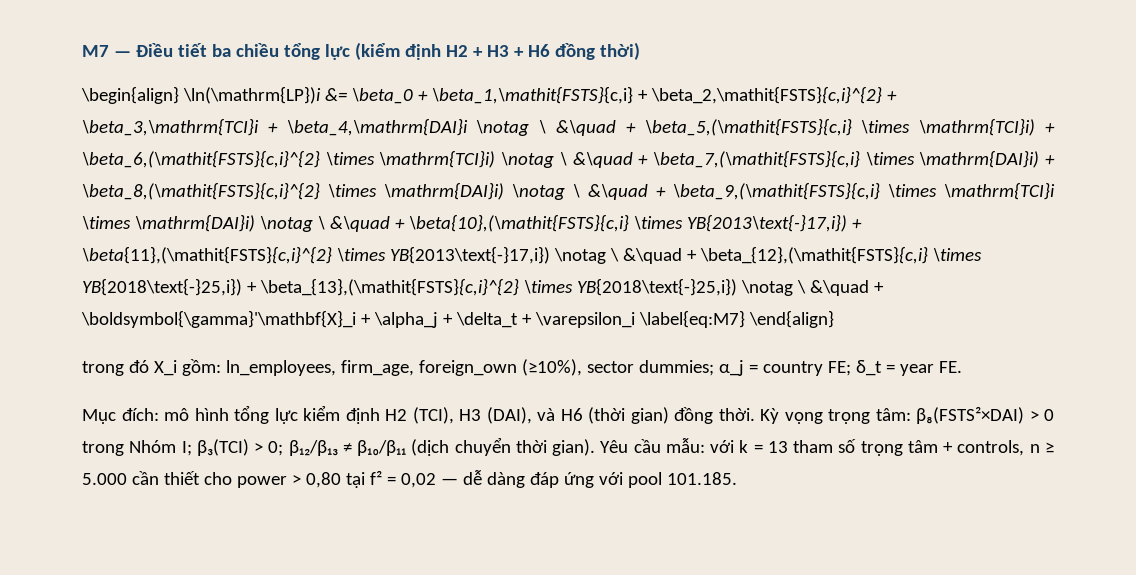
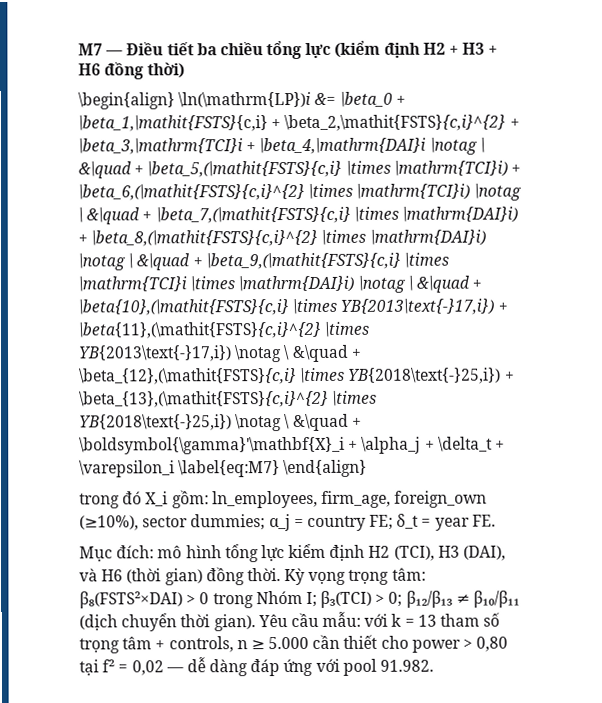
[666,472,737,485] 101.185. -> [380,659,435,672] 91.982.

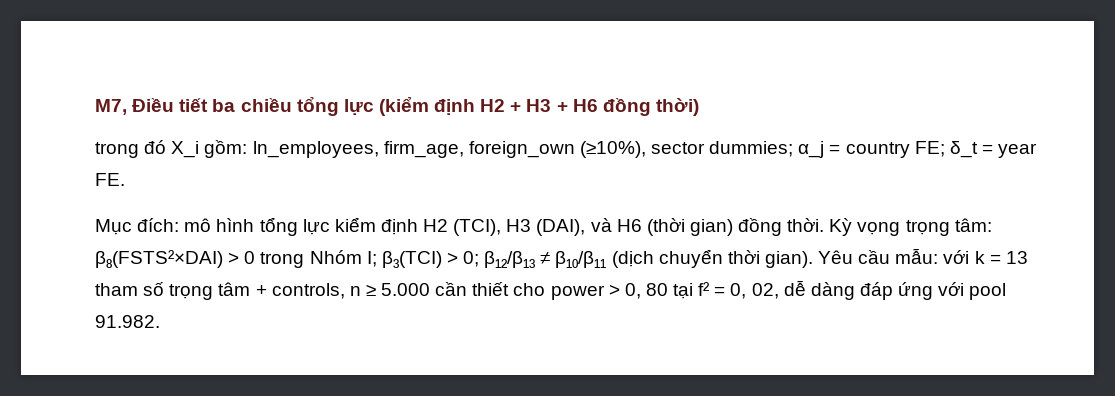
[78,43,124,56] M7 — -> [95,99,127,115] M7,
[78,91,406,110] [78,114,520,132] [78,137,485,155] [78,160,521,179] [78,183,522,201] [78,206,518,225] [78,229,486,247] [78,252,449,271] [78,275,483,293] [78,298,508,316] [78,321,370,339] [78,344,362,363] [79,367,515,385] [79,390,378,408] [79,413,362,432] [79,436,505,455] [79,459,368,478] // \begin{align} \ln(\mathrm{LP})i &= \beta_0 + \beta_1,\mathit{FSTS}{c,i} + \beta_2,\mathit{FSTS}{c,i}^{2} + \beta_3,\mathrm{TCI}i + \beta_4,\mathrm{DAI}i \notag \ &\quad + \beta_5,(\mathit{FSTS}{c,i} \times \mathrm{TCI}i) + \beta_6,(\mathit{FSTS}{c,i}^{2} \times \mathrm{TCI}i) \notag \ &\quad + \beta_7,(\mathit{FSTS}{c,i} \times \mathrm{DAI}i) + \beta_8,(\mathit{FSTS}{c,i}^{2} \times \mathrm{DAI}i) \notag \ &\quad + \beta_9,(\mathit{FSTS}{c,i} \times \mathrm{TCI}i \times \mathrm{DAI}i) \notag \ &\quad + \beta{10},(\mathit{FSTS}{c,i} \times YB{2013\text{-}17,i}) + \beta{11},(\mathit{FSTS}{c,i}^{2} \times YB{2013\text{-}17,i}) \notag \ &\quad + \beta_{12},(\mathit{FSTS}{c,i} \times YB{2018\text{-}25,i}) + \beta_{13},(\mathit{FSTS}{c,i}^{2} \times YB{2018\text{-}25,i}) \notag \ &\quad + \boldsymbol{\gamma}'\mathbf{X}_i + \alpha_j + \delta_t + \varepsilon_i \label{eq:M7} \end{align} -> (699, 107) none
[476,636,509,652] 0,80 -> [624,283,668,299] 0, 80
[131,660,184,676] 0,02 — -> [730,283,779,299] 0, 02,

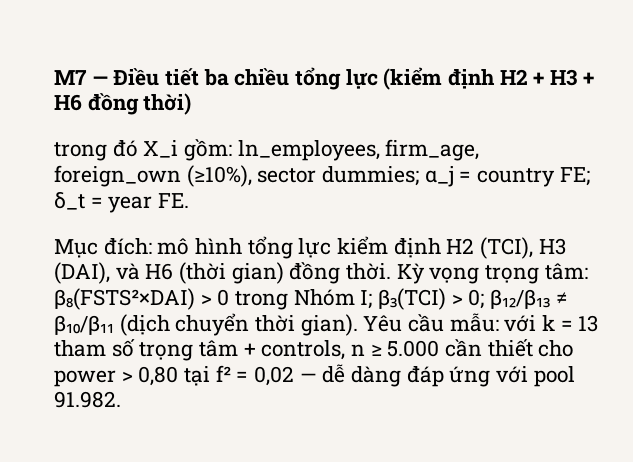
[95,99,127,115] M7, -> [54,70,108,85] M7 —
[624,283,668,299] 0, 80 -> [138,366,179,386] 0,80
[730,283,779,299] 0, 02, -> [254,366,317,386] 0,02 —

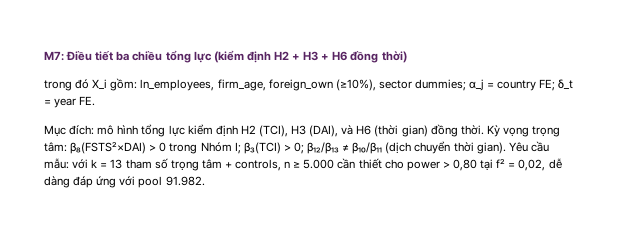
[54,70,108,85] M7 — -> [44,51,64,61] M7:
[254,366,317,386] 0,02 — -> [518,159,546,171] 0,02,

